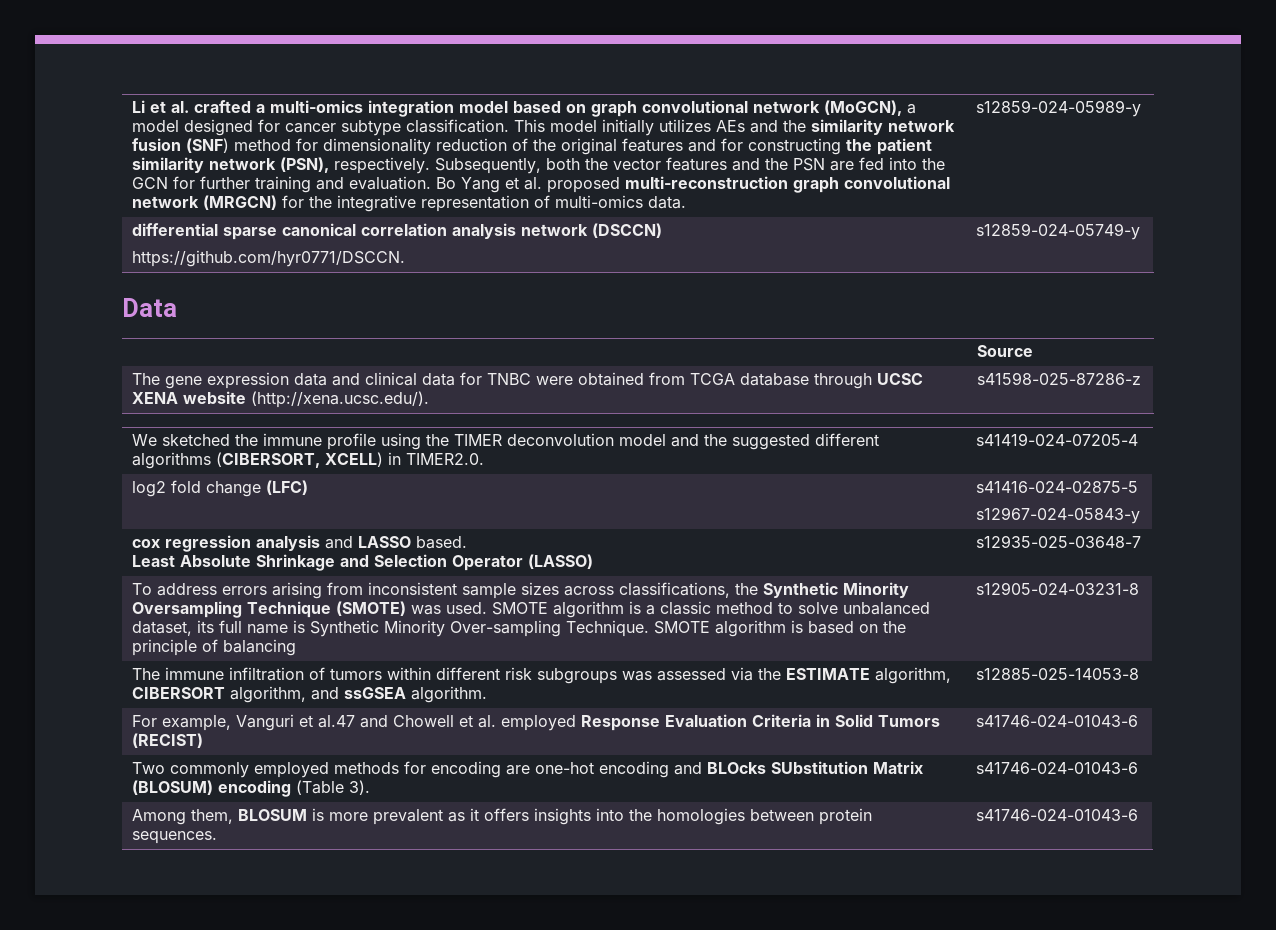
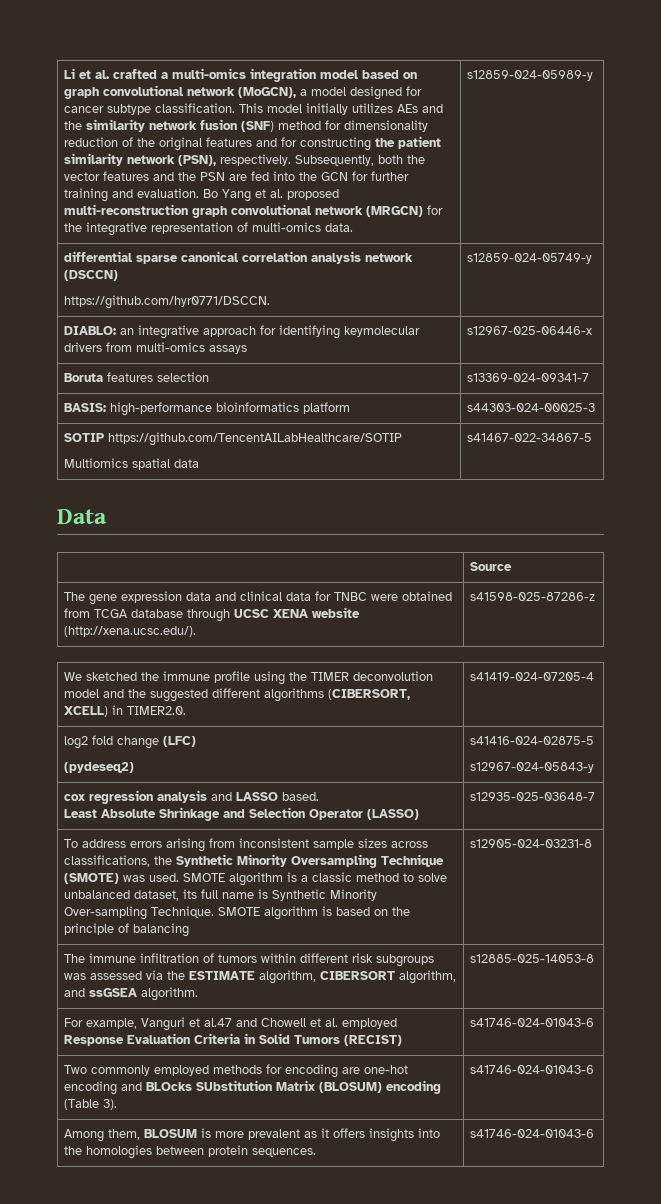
(1141, 231) none -> [63,325,420,339] [63,342,247,354] [466,326,592,335] [63,372,209,382] [466,373,589,382] [63,402,350,416] [466,403,595,412] [63,432,402,446] [63,458,199,470] [466,433,592,442] // DIABLO: an integrative approach for identifying keymolecular drivers from multi-omics assays | s12967-025-06446-x // Boruta features selection | s13369-024-09341-7 // BASIS: high-performance bioinformatics platform | s44303-024-00025-3 // SOTIP https://github.com/TencentAILabHealthcare/SOTIP // Multiomics spatial data | s41467-022-34867-5
(309, 487) none -> [63,762,134,773] // (pydeseq2)

